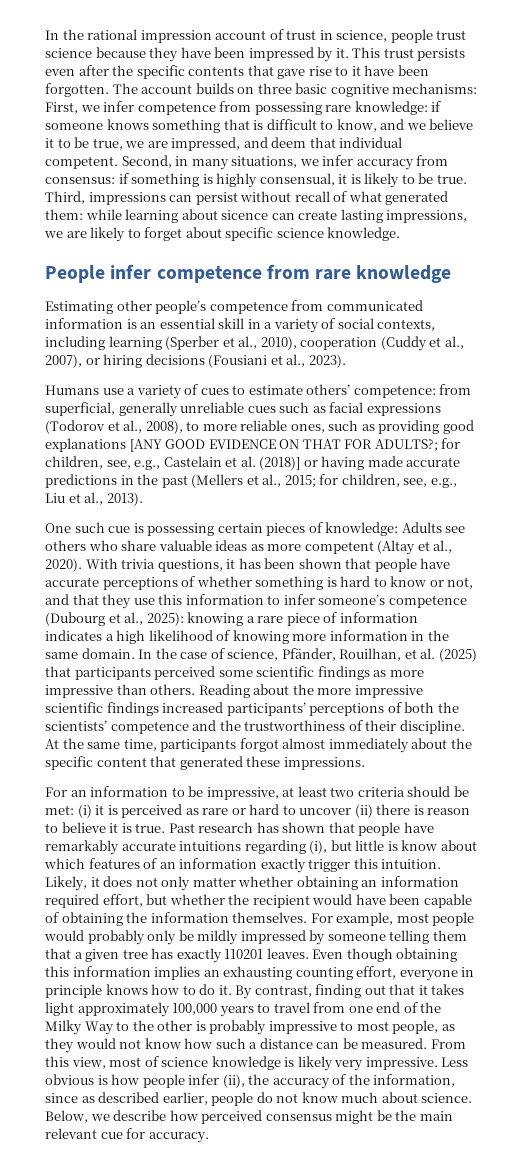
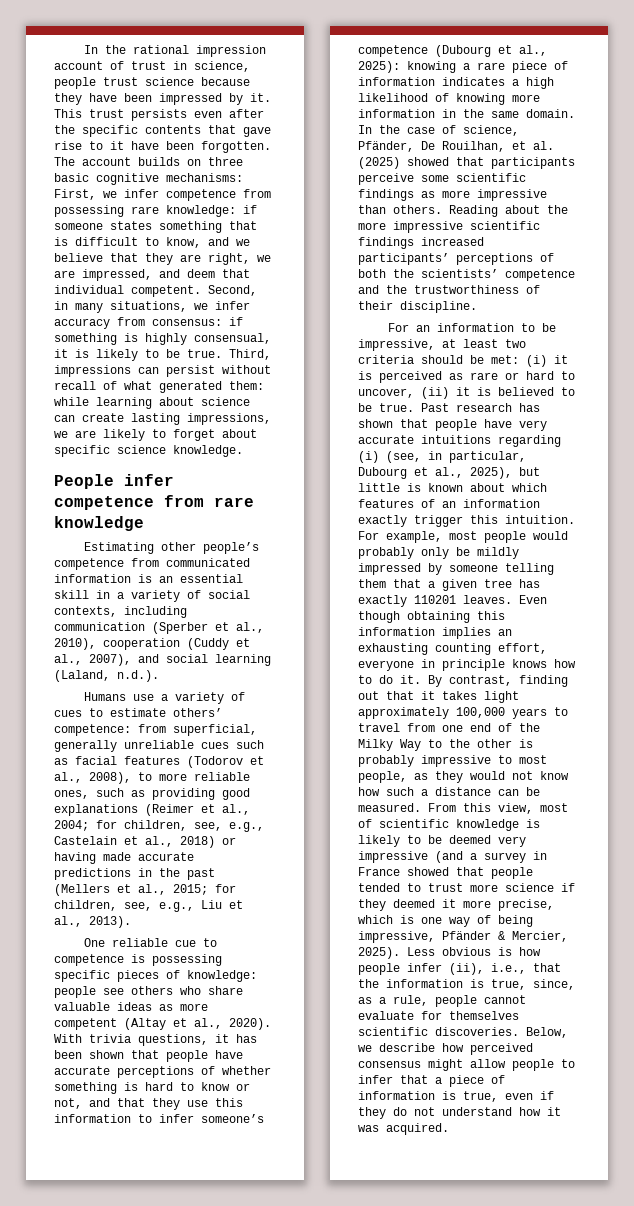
[106,119,149,130] knows -> [110,221,152,230] states
[45,137,123,150] it to be true, -> [110,253,250,265] that they are right,
[221,210,269,220] sicence -> [201,397,250,406] science
[108,336,162,350] learning -> [54,622,145,631] communication
[85,354,346,368] or hiring decisions (Fousiani et al., 2023). -> [138,654,271,666] [54,670,159,682] and social learning (Laland, n.d.).
[366,403,441,416] expressions -> [124,756,180,765] features
[129,439,438,452] [ANY GOOD EVIDENCE ON THAT FOR ADULTS?; -> [145,804,250,816] [54,820,89,831] (Reimer et al., 2004;
[240,456,301,470] al. (2018)] -> [145,836,215,848] al., 2018)
[74,522,131,533] such cue -> [111,938,217,947] [54,954,124,966] reliable cue to competence
[217,523,263,533] certain -> [54,970,110,982] specific
[401,522,442,533] Adults -> [54,986,96,998] people
(336, 654) none -> [421,141,435,150] De
(477, 655) none -> [407,157,449,166] showed
[154,666,216,680] perceived -> [358,173,414,185] perceive
[45,738,472,753] [45,756,365,770] At the same time, participants forgot almost immediately about the specific content that generated these impressions. -> (477, 307) none
[299,804,471,818] [45,822,132,833] uncover (ii) there is reason to believe it is -> [358,387,575,399] [358,403,372,412] uncover, (ii) it is believed to be
[45,840,119,855] remarkably -> [519,420,547,431] very
[309,840,328,854] (i), -> [358,451,526,463] [358,467,512,479] (i) (see, in particular, Dubourg et al., 2025),
[401,840,438,851] know -> [428,483,463,492] known
[45,876,459,891] [45,894,472,908] [45,912,308,926] Likely, it does not only matter whether obtaining an information required effort, but whether the recipient would have been capable of obtaining the information themselves. -> (575, 519) none
[161,1057,209,1067] science -> [379,819,449,828] scientific
[334,1057,438,1071] very impressive. -> [407,835,526,847] [358,851,547,863] [358,867,533,879] [358,883,575,892] [358,899,554,911] [358,915,533,927] [358,931,568,943] [358,947,400,959] to be deemed very impressive (and a survey in France showed that people tended to trust more science if they deemed it more precise, which is one way of being impressive, Pfänder & Mercier, 2025).
[248,1074,456,1089] [45,1092,473,1106] the accuracy of the information, since as described earlier, people do not know much about science. -> [491,963,561,974] [358,979,575,990] [358,995,526,1007] [358,1011,519,1020] [358,1027,519,1036] i.e., that the information is true, since, as a rule, people cannot evaluate for themselves scientific discoveries.
[376,1110,453,1121] [45,1128,209,1143] be the main relevant cue for accuracy. -> [470,1059,575,1071] [358,1075,505,1087] [358,1091,554,1102] [358,1107,561,1119] [358,1123,449,1135] allow people to infer that a piece of information is true, even if they do not understand how it was acquired.

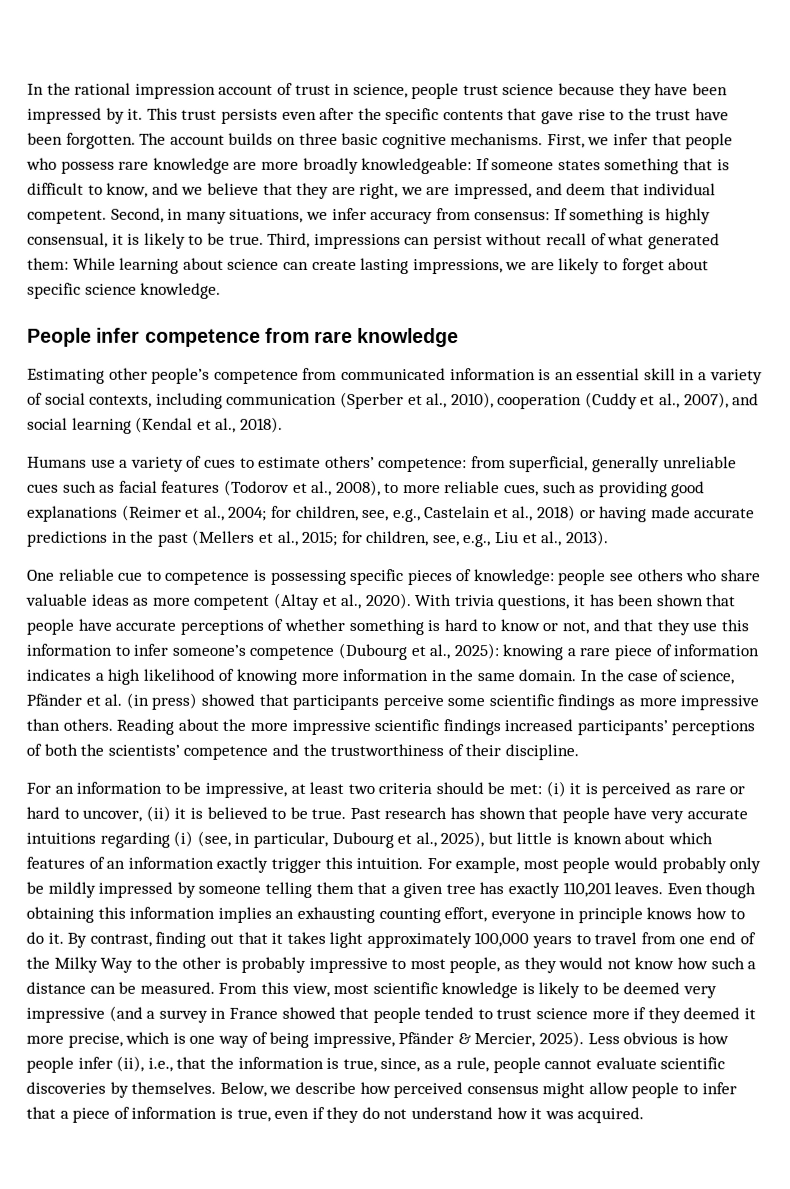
[110,141,124,150] it -> [627,108,692,121] the trust
[166,173,243,182] mechanisms: -> [450,133,544,146] mechanisms.
[166,189,271,201] [54,205,257,217] competence from possessing rare knowledge: if -> [651,133,734,150] [26,157,490,175] that people who possess rare knowledge are more broadly knowledgeable: If
[229,317,243,326] if -> [553,208,568,221] If
[54,397,89,406] while -> [72,257,116,270] While
[54,670,159,682] (Laland, n.d.). -> [135,416,283,433] (Kendal et al., 2018).
[54,790,89,799] ones, -> [504,484,540,497] cues,
[358,141,554,152] [358,157,400,169] Pfänder, De Rouilhan, et al. (2025) -> [26,692,198,710] Pfänder et al. (in press)
[414,595,456,604] 110201 -> [562,882,612,898] 110,201
[358,819,372,828] of -> (370, 988) none
[470,883,554,892] more science -> [536,1008,630,1020] science more
[421,1011,519,1020] [358,1027,519,1036] for themselves scientific discoveries. -> [660,1057,726,1070] [26,1081,217,1098] scientific discoveries by themselves.

